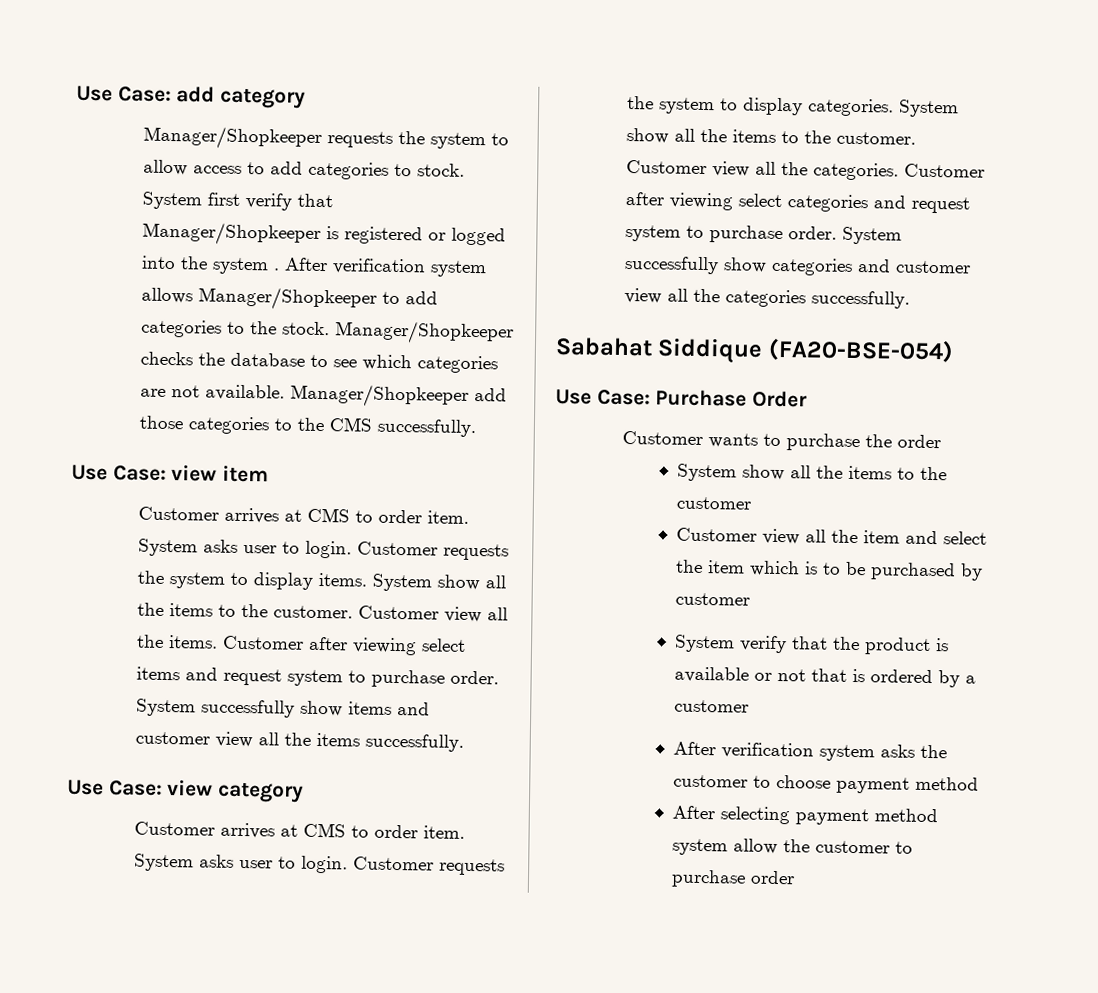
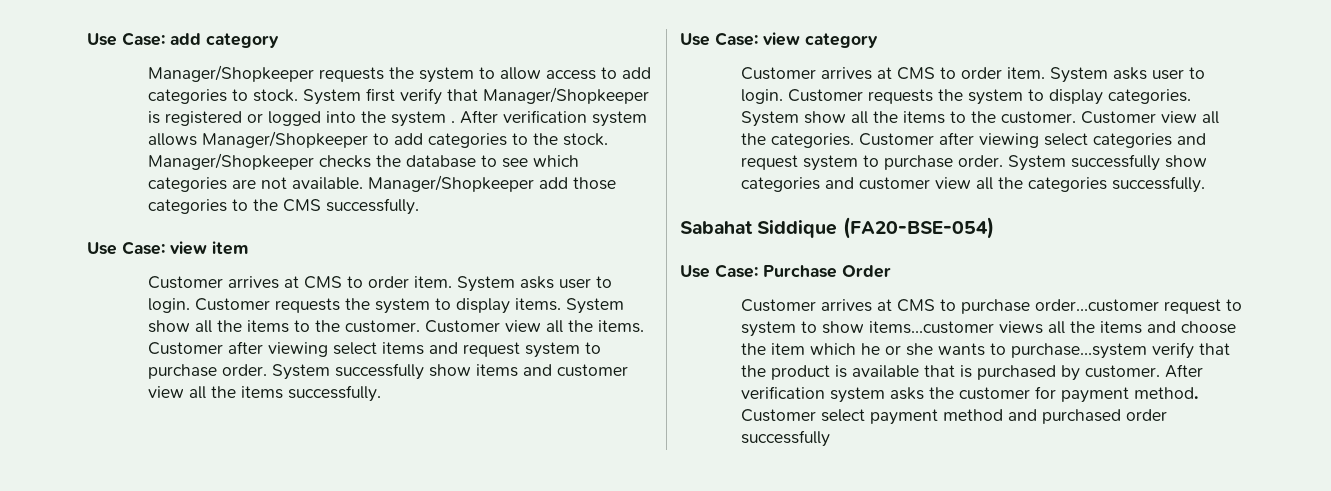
[708,433,942,452] [676,463,947,482] [675,496,752,510] [675,527,987,545] [675,559,983,581] [674,592,750,606] [673,634,735,653] wants to purchase the order // System show all the items to the customer // Customer view all the item and select the item which is to be purchased by customer // System -> [820,299,1242,314] [740,321,1236,337] [740,343,1147,359] arrives at CMS to purchase order…customer request to system to show items…customer views all the items and choose the item which he or she wants to purchase…system
[753,668,976,688] [673,699,749,713] or not that is ordered by a customer // -> [923,365,1160,381] that is purchased by customer.
[752,774,979,794] [671,805,938,826] [671,838,913,856] [670,869,795,888] to choose payment method // After selecting payment method system allow the customer to purchase order -> [1034,386,1198,403] [740,409,1167,425] [740,430,830,447] for payment method. Customer select payment method and purchased order successfully

